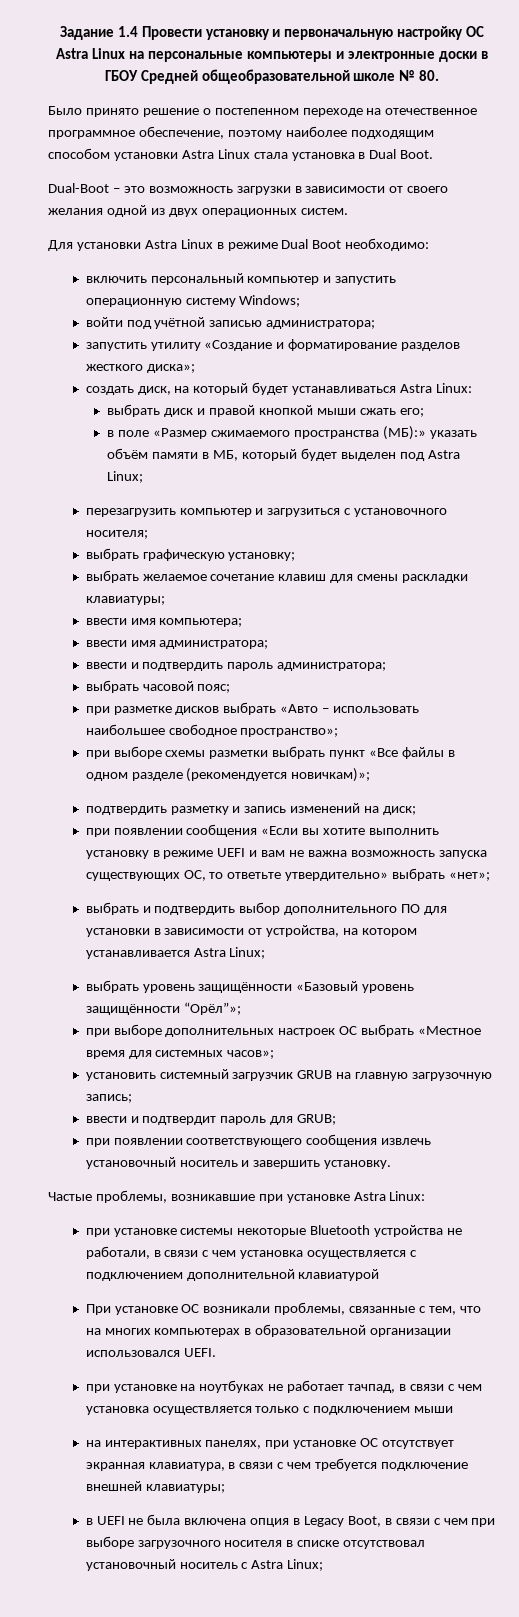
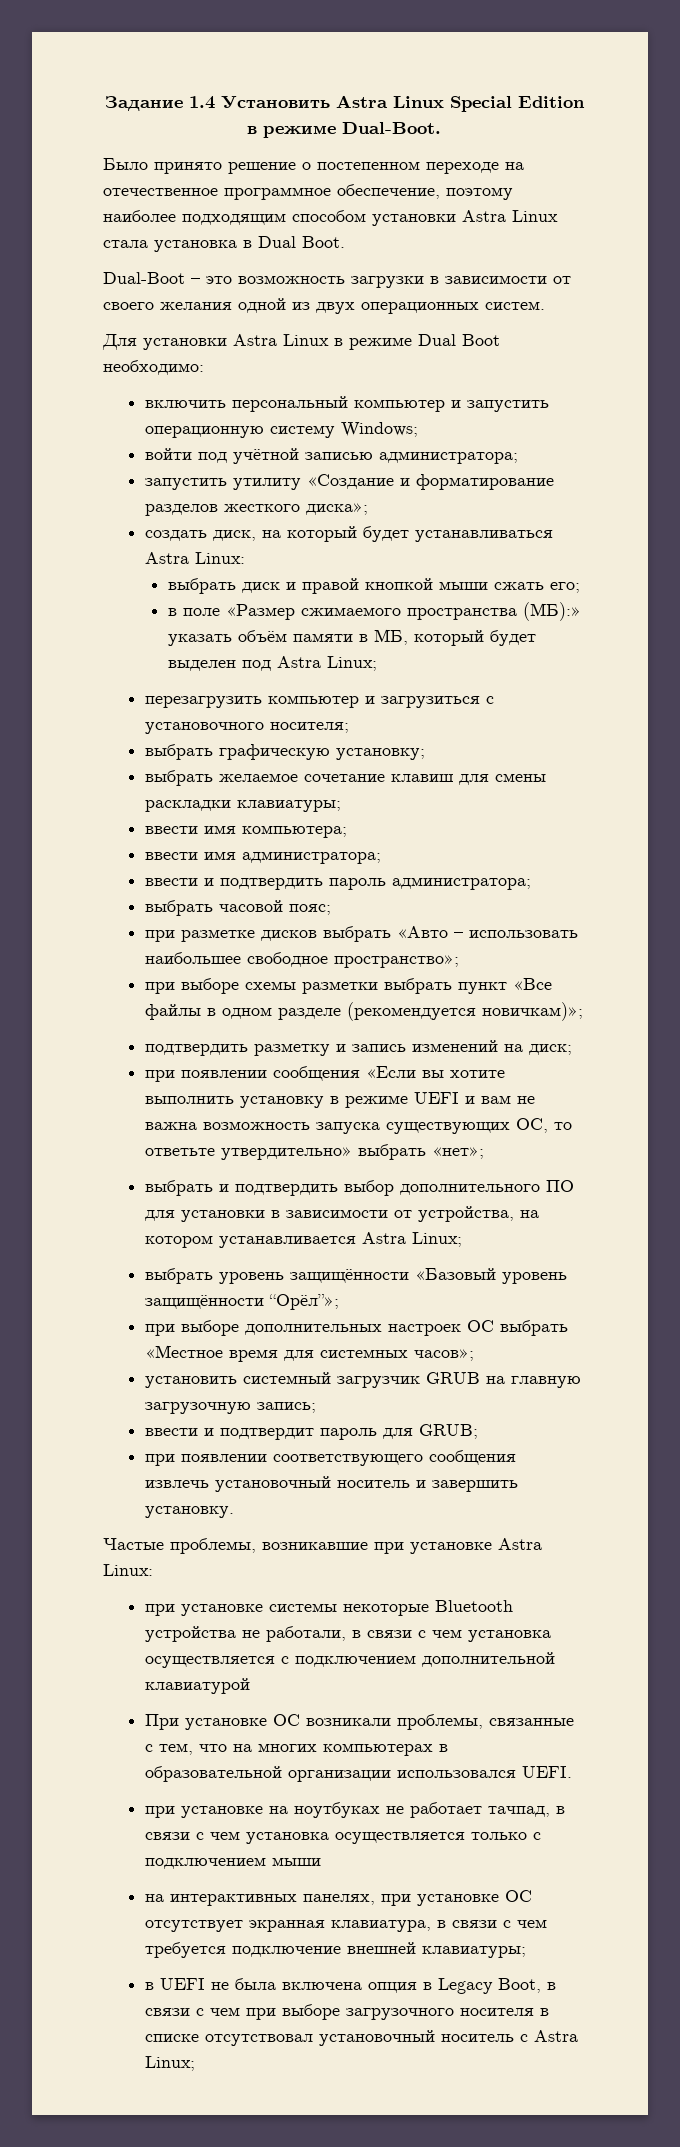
[141,26,485,40] [56,48,488,62] [104,69,440,84] Провести установку и первоначальную настройку ОС Astra Linux на персональные компьютеры и электронные доски в ГБОУ Средней общеобразовательной школе № 80. -> [220,95,585,112] [247,122,441,138] Установить Astra Linux Special Edition в режиме Dual-Boot.

